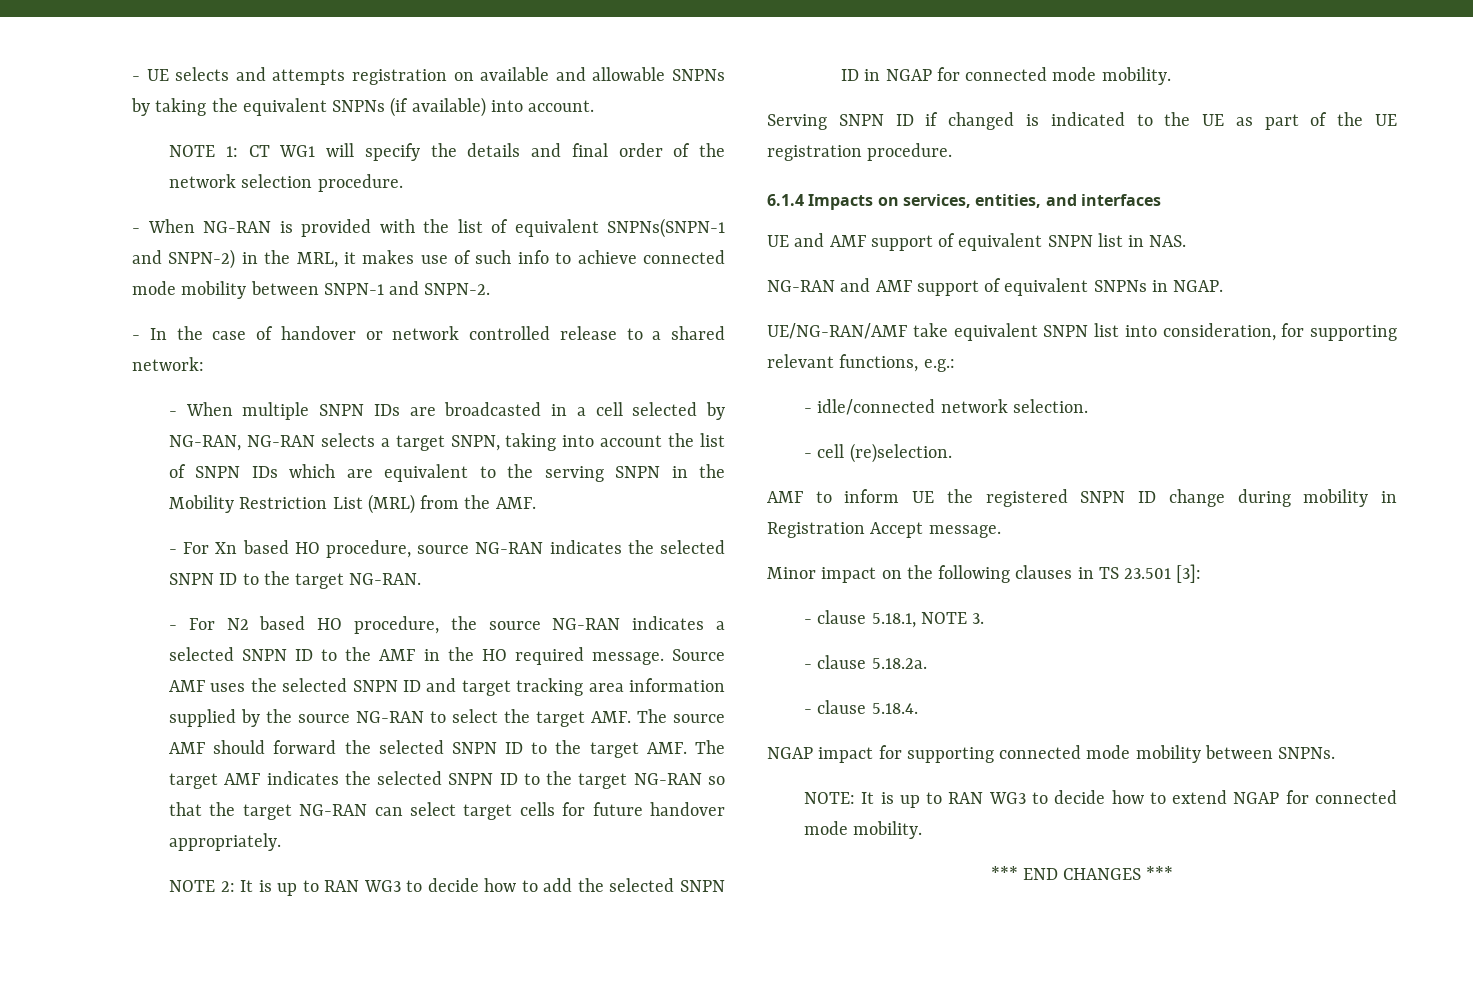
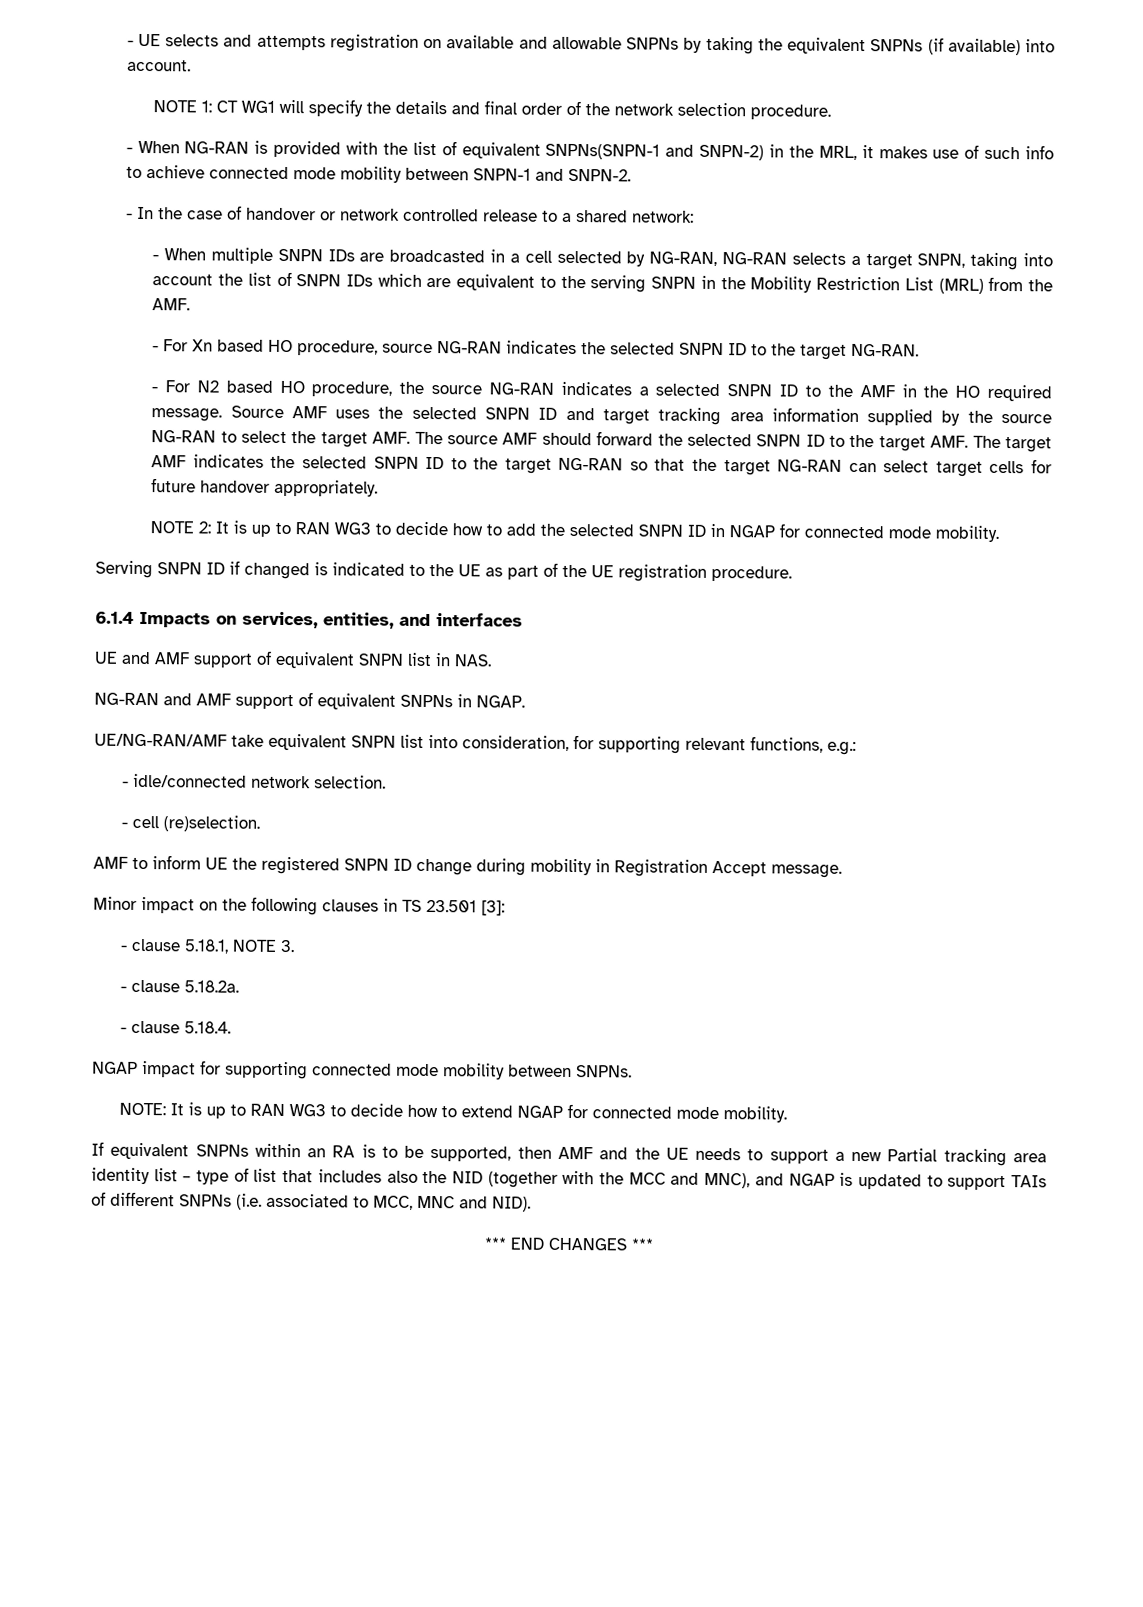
(923, 830) none -> [91,1141,1047,1167] [91,1167,1047,1191] [91,1191,531,1212] // If equivalent SNPNs within an RA is to be supported, then AMF and the UE needs to support a new Partial tracking area identity list – type of list that includes also the NID (together with the MCC and MNC), and NGAP is updated to support TAIs of different SNPNs (i.e. associated to MCC, MNC and NID).

